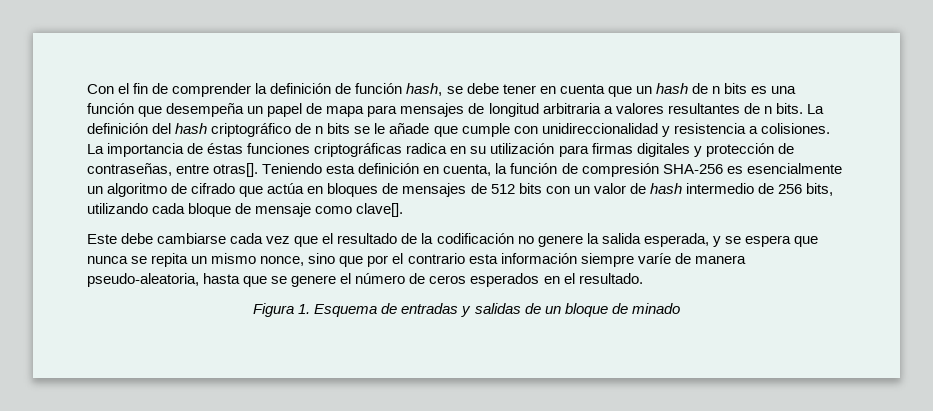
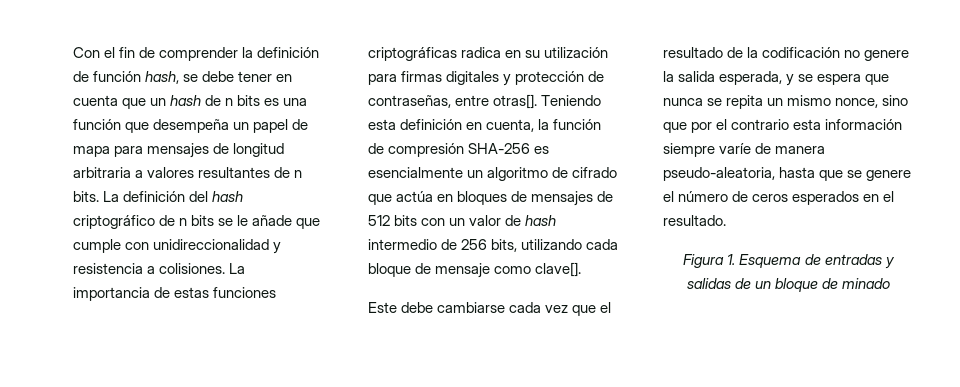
[207,143,244,154] éstas -> [174,287,210,298] estas

